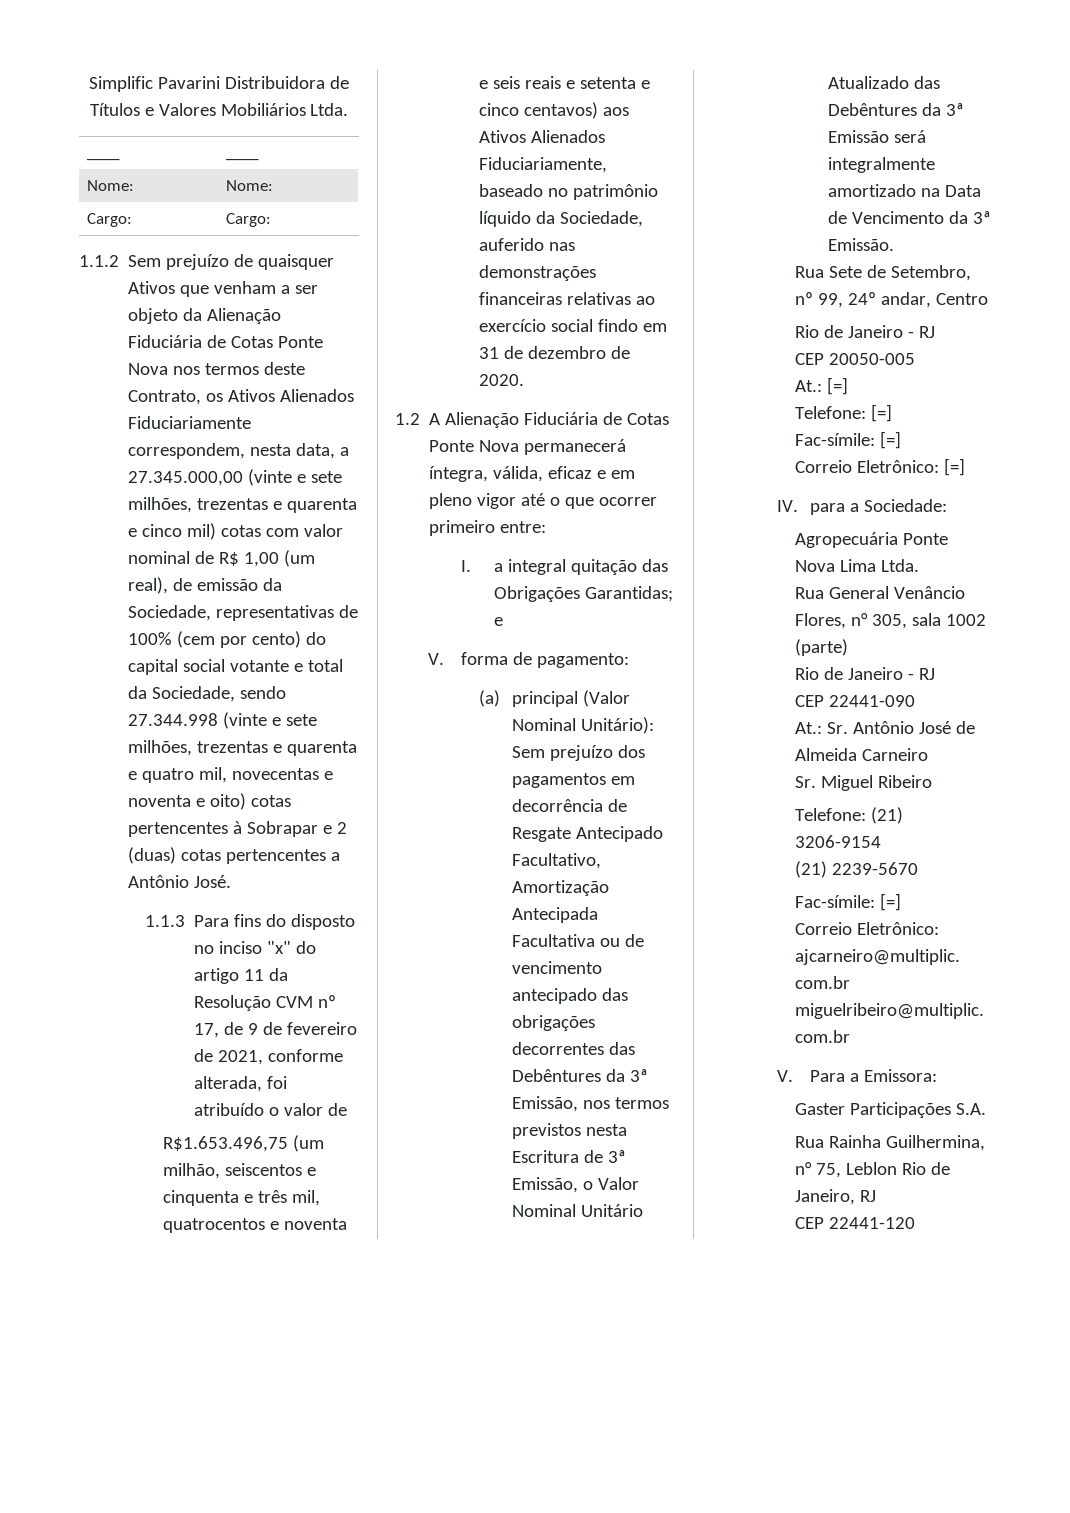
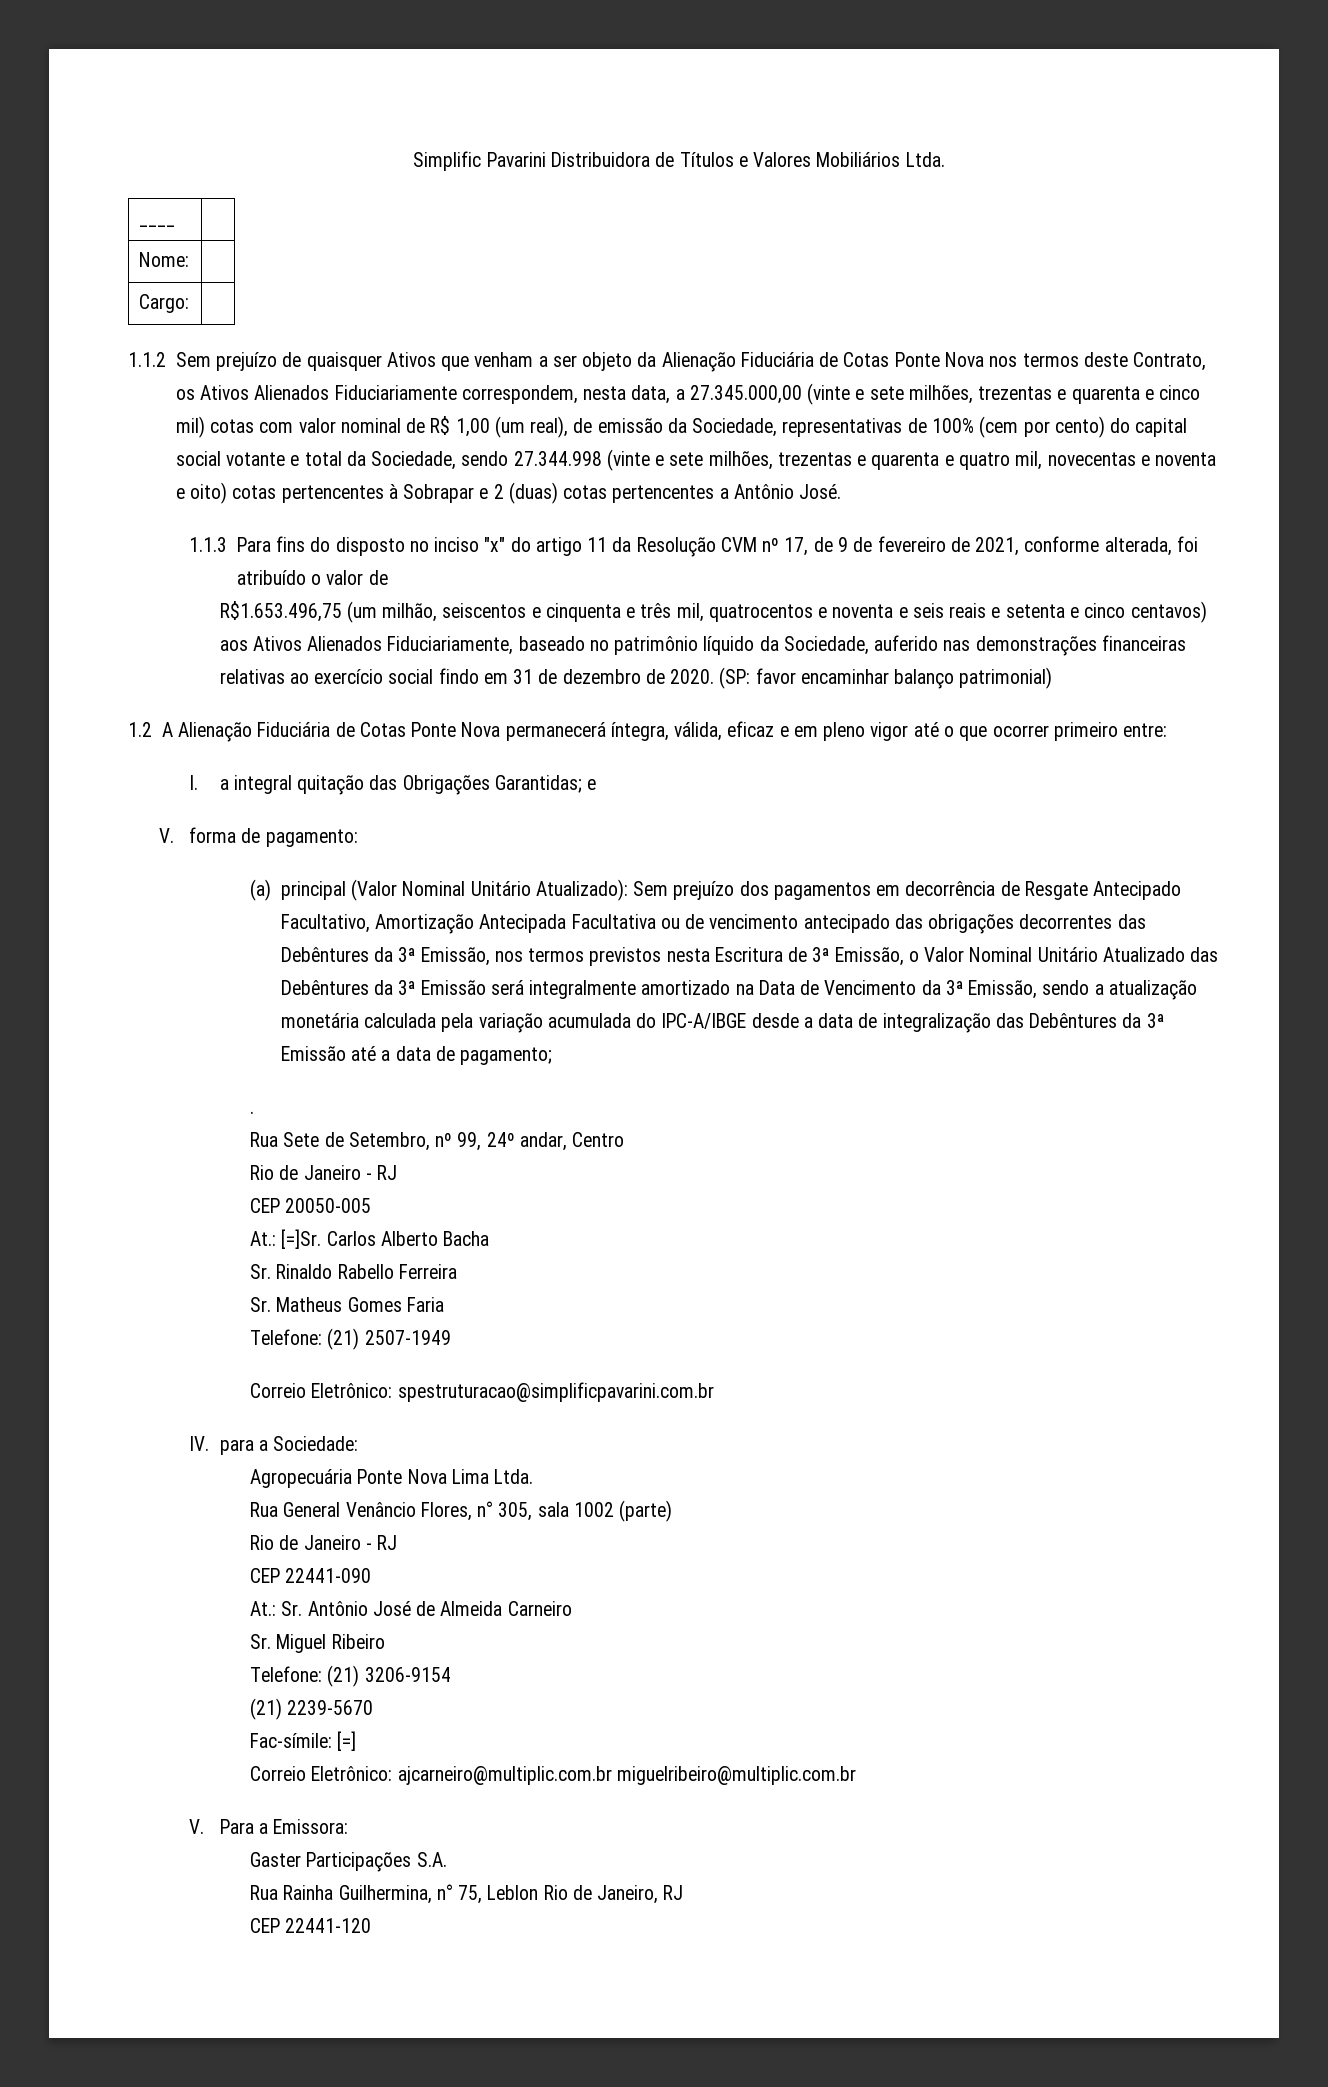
[226,158,260,161] ____ -> (176, 226) none
[226,180,274,191] Nome: -> (190, 259) none
[226,213,272,227] Cargo: -> (190, 303) none
(524, 380) none -> [719,667,1053,689] (SP: favor encaminhar balanço patrimonial)
[580,717,654,734] Unitário): -> [470,879,628,901] Unitário Atualizado):
[827,238,894,251] Emissão. -> [968,980,1198,1000] [280,1013,1164,1033] [280,1046,553,1065] [250,1111,255,1114] Emissão, sendo a atualização monetária calculada pela variação acumulada do IPC-A/IBGE desde a data de integralização das Debêntures da 3ª Emissão até a data de pagamento; // .
[826,377,848,395] [795,404,892,422] [795,431,901,449] [795,458,965,476] [=] // Telefone: [=] // Fac-símile: [=] // Correio Eletrônico: [=] -> [281,1229,490,1249] [250,1264,457,1279] [250,1297,444,1312] [250,1328,451,1350] [250,1382,714,1402] [=]Sr. Carlos Alberto Bacha // Sr. Rinaldo Rabello Ferreira // Sr. Matheus Gomes Faria // Telefone: (21) 2507-1949 // Correio Eletrônico: spestruturacao@simplificpavarini.com.br

